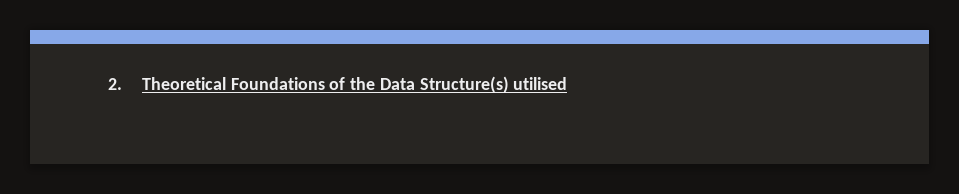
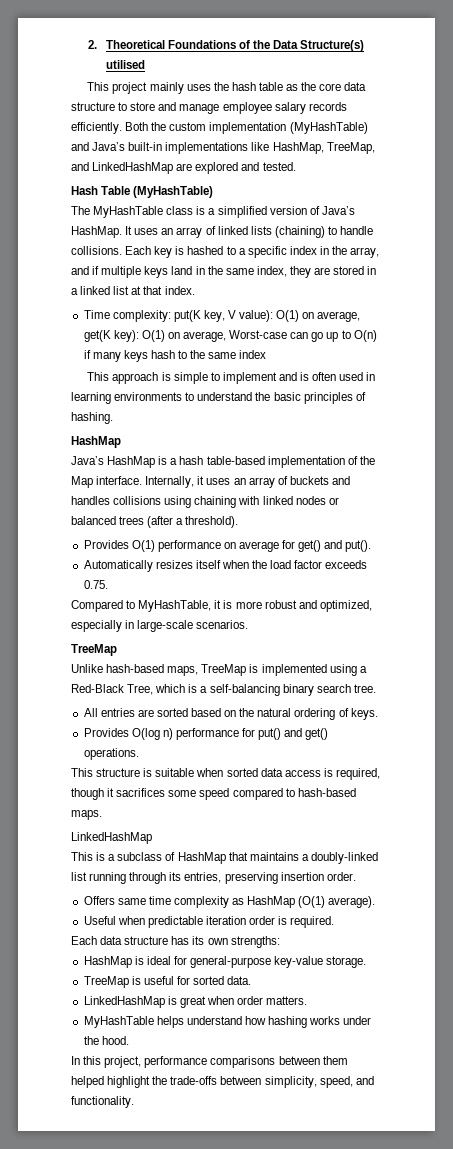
(568, 83) none -> [87,82,367,94] [71,102,347,114] [71,122,368,134] [71,142,375,154] [71,162,296,174] [71,186,214,198] [71,206,355,218] [71,226,374,238] [71,246,380,258] [71,266,377,278] [71,286,195,295] [83,310,361,322] [83,330,377,342] [83,350,267,362] [87,372,376,384] [71,392,366,404] [71,412,113,424] [71,436,121,448] [71,456,375,468] [71,476,350,488] [71,496,339,508] [71,516,239,528] [83,540,372,552] [83,560,368,572] [83,580,108,589] [71,600,372,612] [71,620,249,632] [71,644,117,656] [71,664,367,676] [71,684,376,696] [83,708,378,720] [83,728,329,740] [83,748,139,760] [71,768,380,780] [71,788,356,800] [71,810,102,820] [71,832,152,844] [71,852,378,864] [71,872,356,884] [83,896,376,908] [83,916,335,928] [71,936,280,948] [83,956,367,968] [83,976,252,988] [83,996,308,1008] [83,1016,372,1028] [83,1036,129,1045] [71,1056,348,1068] [71,1076,374,1088] [71,1096,134,1108] // This project mainly uses the hash table as the core data structure to store and manage employee salary records efficiently. Both the custom implementation (MyHashTable) and Java’s built-in implementations like HashMap, TreeMap, and LinkedHashMap are explored and tested. // Hash Table (MyHashTable) // The MyHashTable class is a simplified version of Java’s HashMap. It uses an array of linked lists (chaining) to handle collisions. Each key is hashed to a specific index in the array, and if multiple keys land in the same index, they are stored in a linked list at that index. // Time complexity: put(K key, V value): O(1) on average, get(K key): O(1) on average, Worst-case can go up to O(n) if many keys hash to the same index // This approach is simple to implement and is often used in learning environments to understand the basic principles of hashing. // HashMap // Java’s HashMap is a hash table-based implementation of the Map interface. Internally, it uses an array of buckets and handles collisions using chaining with linked nodes or balanced trees (after a threshold). // Provides O(1) performance on average for get() and put(). // Automatically resizes itself when the load factor exceeds 0.75. // Compared to MyHashTable, it is more robust and optimized, especially in large-scale scenarios. // TreeMap // Unlike hash-based maps, TreeMap is implemented using a Red-Black Tree, which is a self-balancing binary search tree. // All entries are sorted based on the natural ordering of keys. // Provides O(log n) performance for put() and get() operations. // This structure is suitable when sorted data access is required, though it sacrifices some speed compared to hash-based maps. // LinkedHashMap // This is a subclass of HashMap that maintains a doubly-linked list running through its entries, preserving insertion order. // Offers same time complexity as HashMap (O(1) average). // Useful when predictable iteration order is required. // Each data structure has its own strengths: // HashMap is ideal for general-purpose key-value storage. // TreeMap is useful for sorted data. // LinkedHashMap is great when order matters. // MyHashTable helps understand how hashing works under the hood. // In this project, performance comparisons between them helped highlight the trade-offs between simplicity, speed, and functionality.

